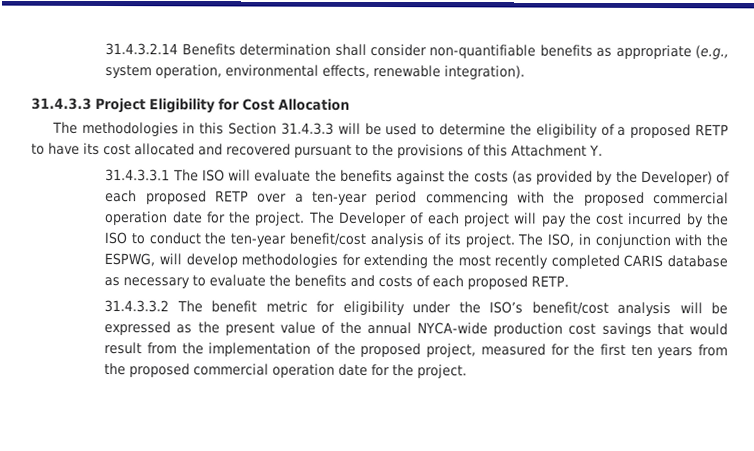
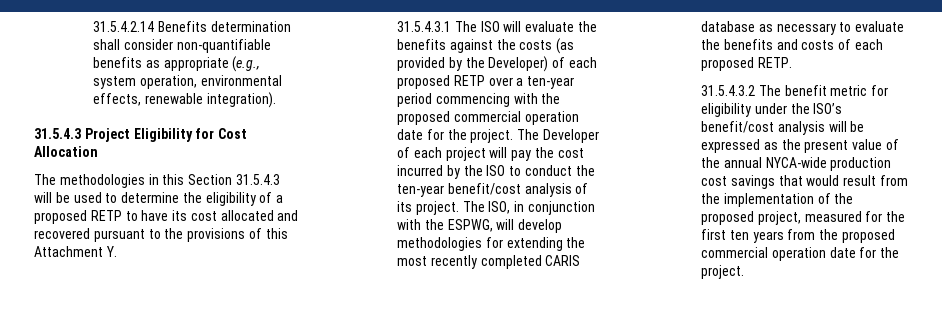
[105,43,179,56] 31.4.3.2.14 -> [92,21,154,32] 31.5.4.2.14
[31,97,92,110] 31.4.3.3 -> [34,128,81,139] 31.5.4.3
[280,122,334,135] 31.4.3.3 -> [235,174,280,185] 31.5.4.3
[105,169,171,182] 31.4.3.3.1 -> [396,21,451,32] 31.5.4.3.1
[104,300,170,313] 31.4.3.3.2 -> [700,85,755,96] 31.5.4.3.2

